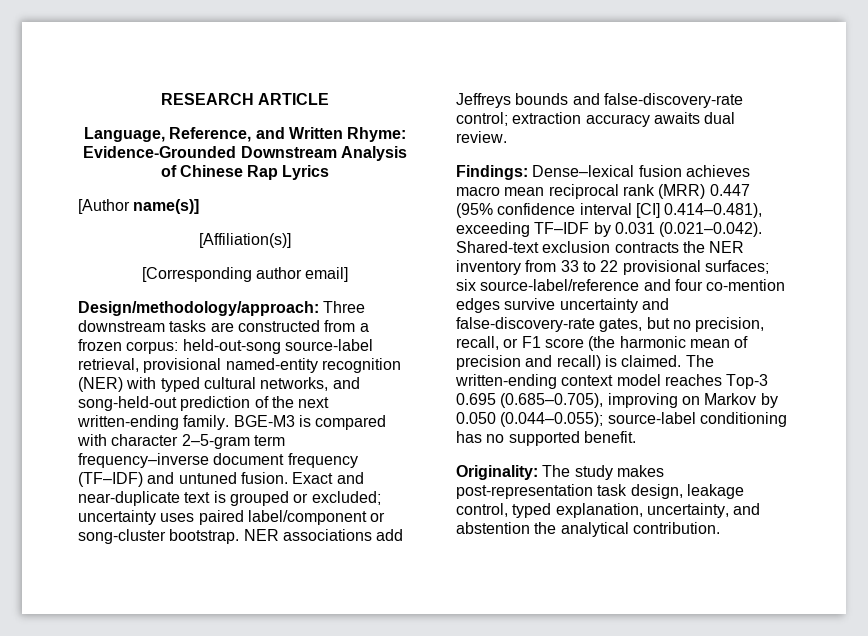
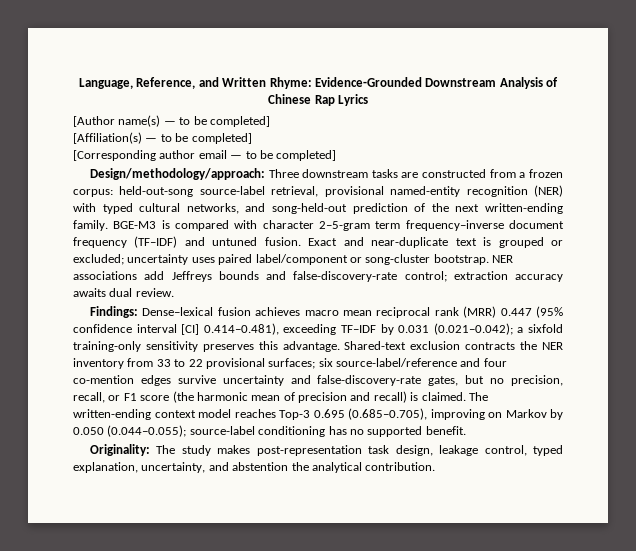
[160,93,330,105] RESEARCH ARTICLE // -> (79, 83) none
[133,199,200,214] [199,233,291,248] [141,267,349,282] name(s)] // [Affiliation(s)] // [Corresponding author email] -> [118,115,270,127] [73,132,252,144] [73,150,337,161] name(s) — to be completed] // [Affiliation(s) — to be completed] // [Corresponding author email — to be completed]
[659,222,763,237] (0.021–0.042). -> [433,323,564,335] [73,341,340,352] (0.021–0.042); a sixfold training-only sensitivity preserves this advantage.

